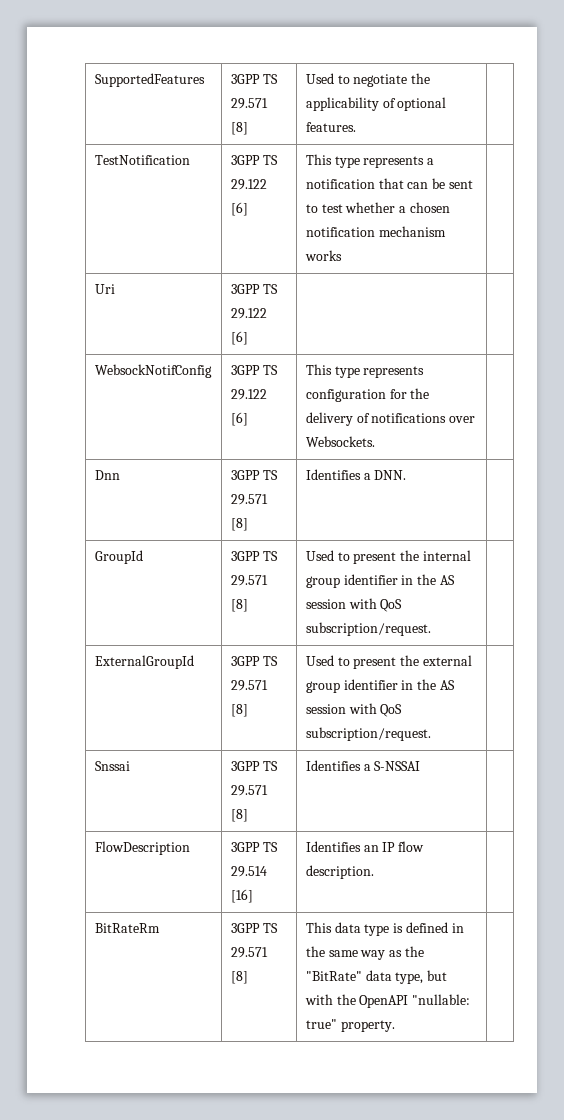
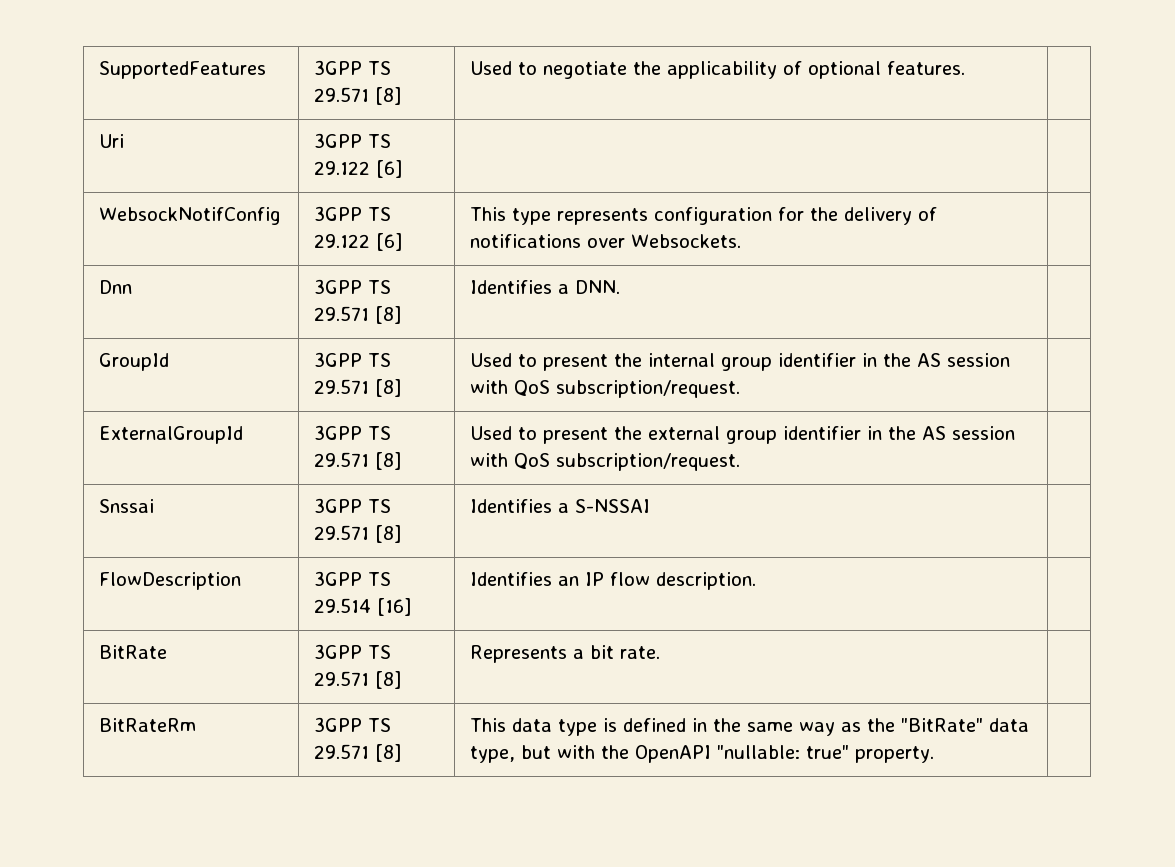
[94,155,190,165] [230,155,278,165] [230,179,267,190] [230,202,248,216] [305,154,435,168] [305,178,473,189] [305,202,450,213] [305,226,446,237] [304,250,342,261] // TestNotification | 3GPP TS 29.122 [6] | This type represents a notification that can be sent to test whether a chosen notification mechanism works | -> (966, 68) none
(374, 872) none -> [99,645,168,659] [314,644,392,659] [314,671,403,689] [470,645,661,663] // BitRate | 3GPP TS 29.571 [8] | Represents a bit rate. |

